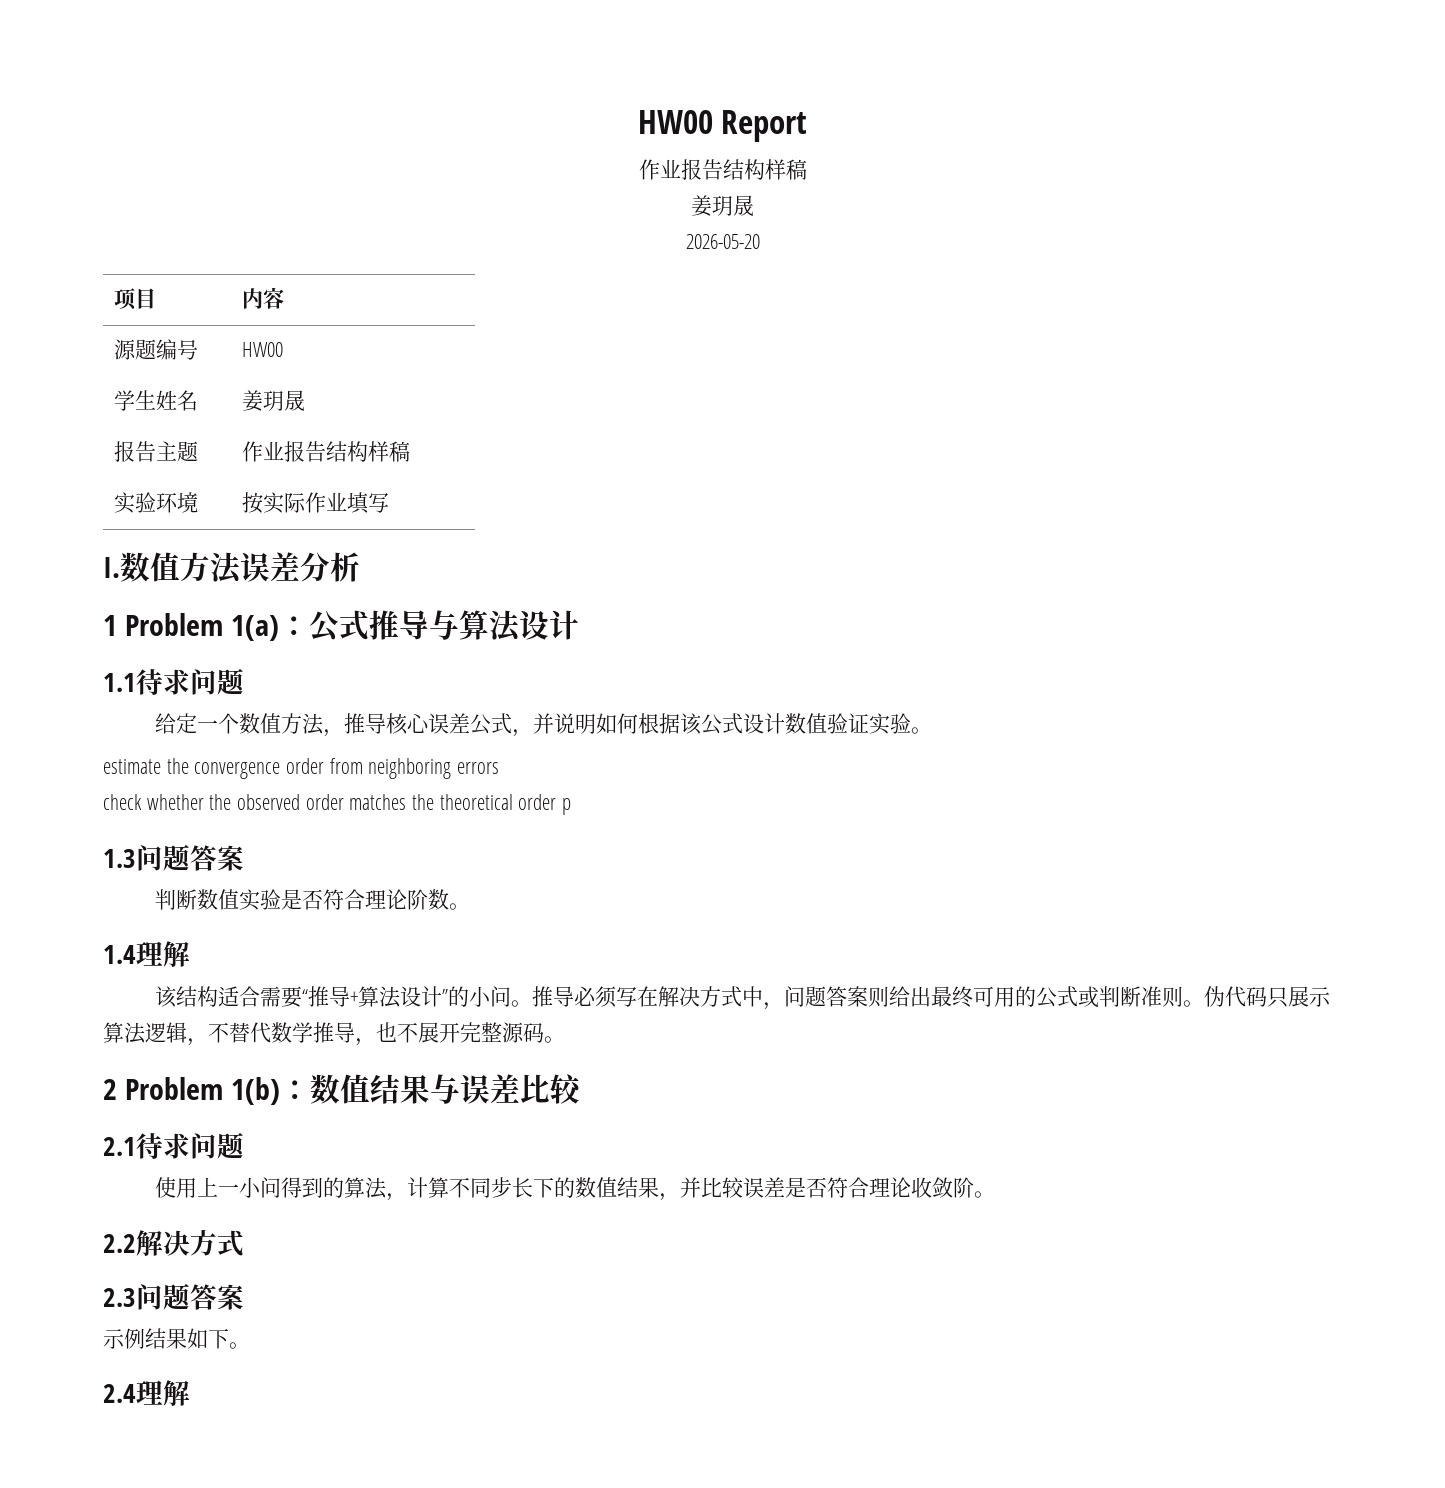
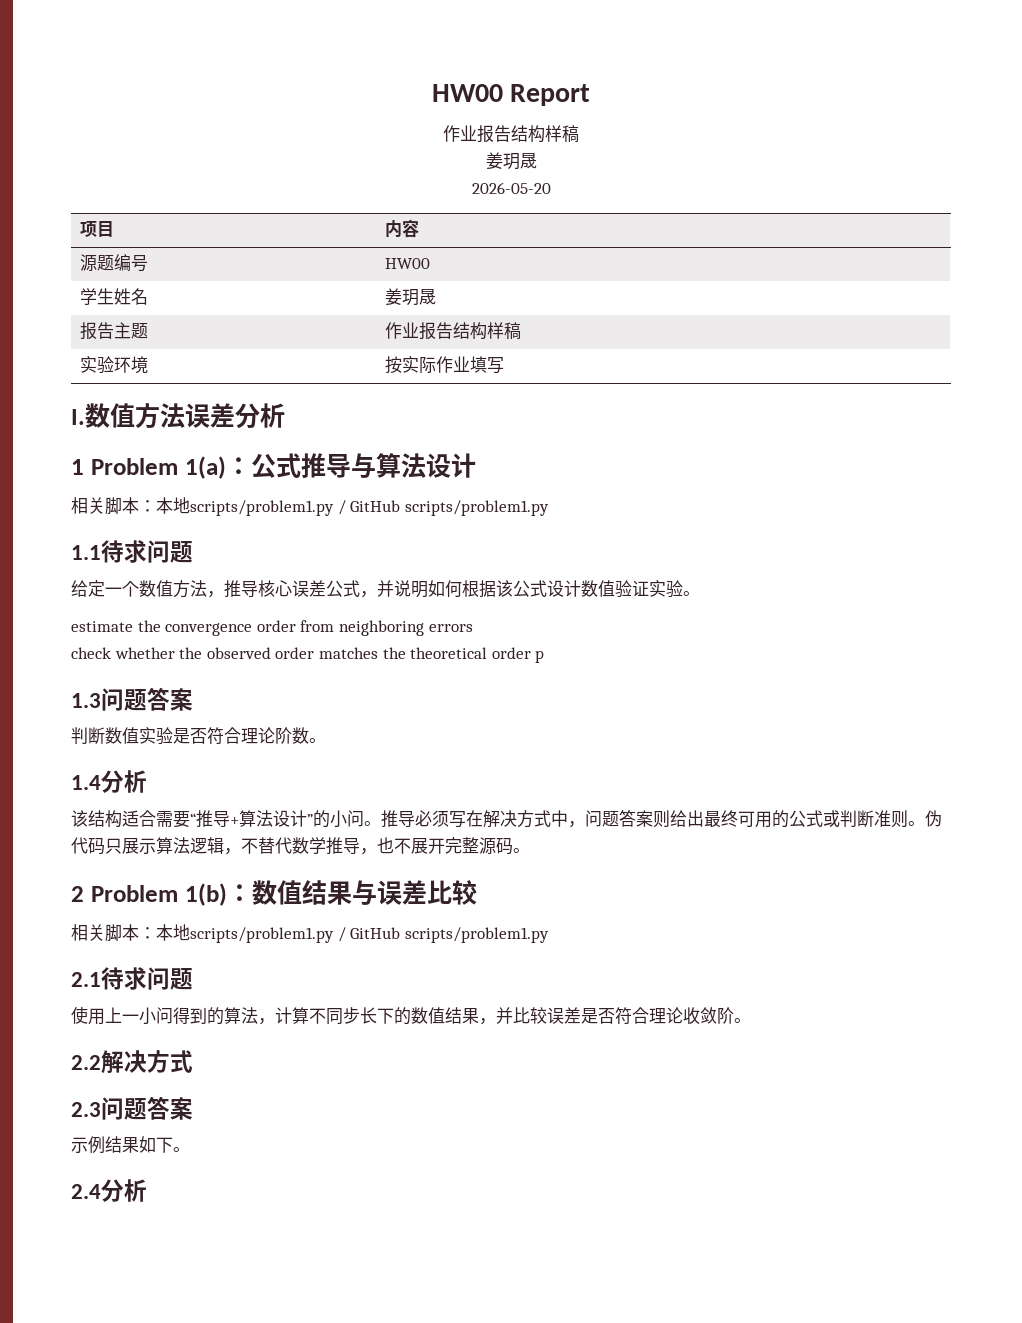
(579, 625) none -> [71,497,549,516] // 相关脚本：本地scripts/problem1.py / GitHub scripts/problem1.py
[136,941,190,967] 理解 -> [101,770,147,793] 分析
(582, 1089) none -> [71,924,549,943] // 相关脚本：本地scripts/problem1.py / GitHub scripts/problem1.py
[136,1380,190,1406] 理解 -> [101,1179,147,1202] 分析

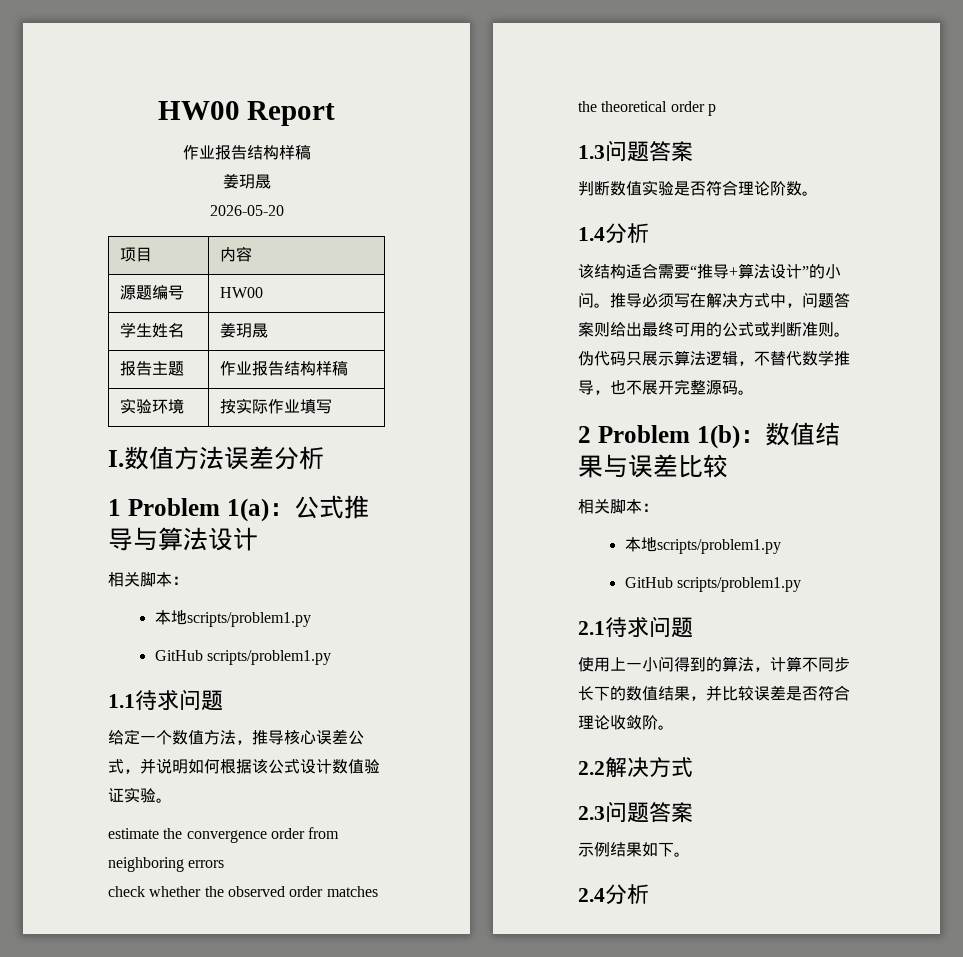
[156,497,346,516] 本地scripts/problem1.py / -> [154,610,311,627] // 本地scripts/problem1.py //
[156,924,346,943] 本地scripts/problem1.py / -> [624,537,781,554] // 本地scripts/problem1.py //

